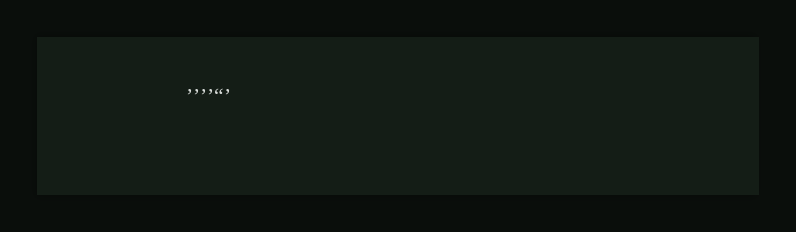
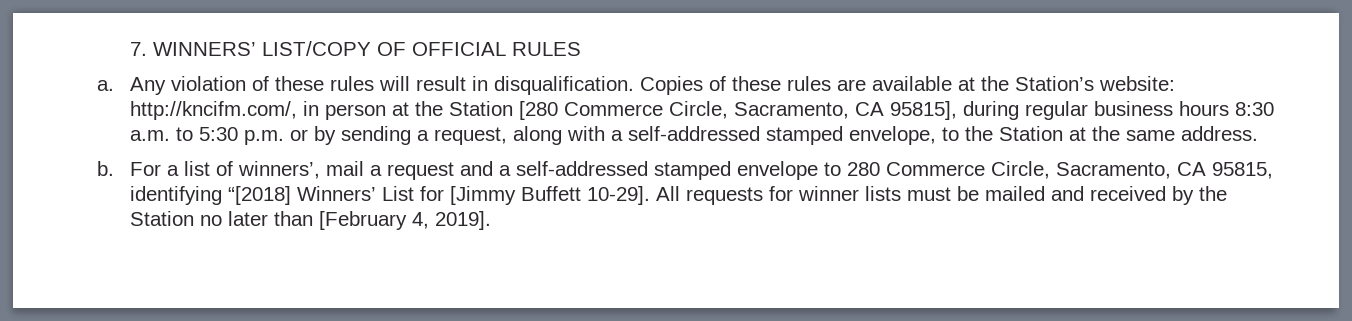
[185,88,231,103] ’’’’“’ -> [129,41,581,56] [96,76,1175,95] [129,101,1274,120] [129,126,1258,145] [96,161,1273,180] [129,186,1227,205] [129,211,491,230] 7. WINNERS’ LIST/COPY OF OFFICIAL RULES // a. Any violation of these rules will result in disqualification. Copies of these rules are available at the Station’s website: http://kncifm.com/, in person at the Station [280 Commerce Circle, Sacramento, CA 95815], during regular business hours 8:30 a.m. to 5:30 p.m. or by sending a request, along with a self-addressed stamped envelope, to the Station at the same address. // b. For a list of winners’, mail a request and a self-addressed stamped envelope to 280 Commerce Circle, Sacramento, CA 95815, identifying “[2018] Winners’ List for [Jimmy Buffett 10-29]. All requests for winner lists must be mailed and received by the Station no later than [February 4, 2019].

